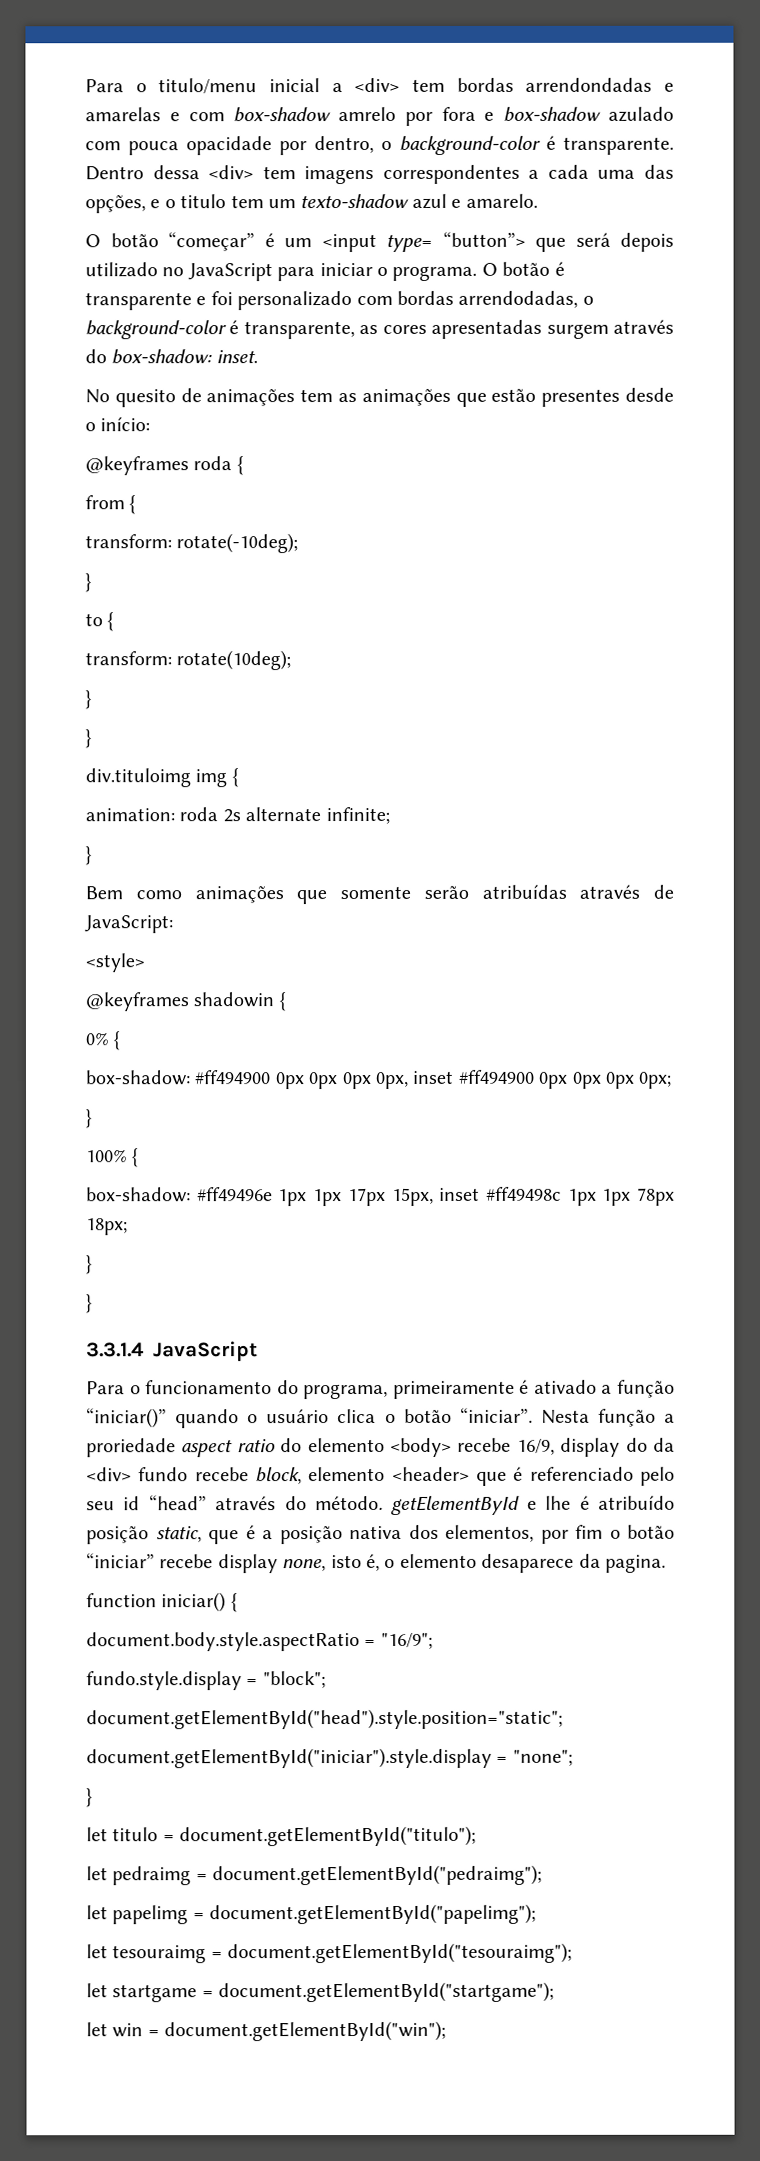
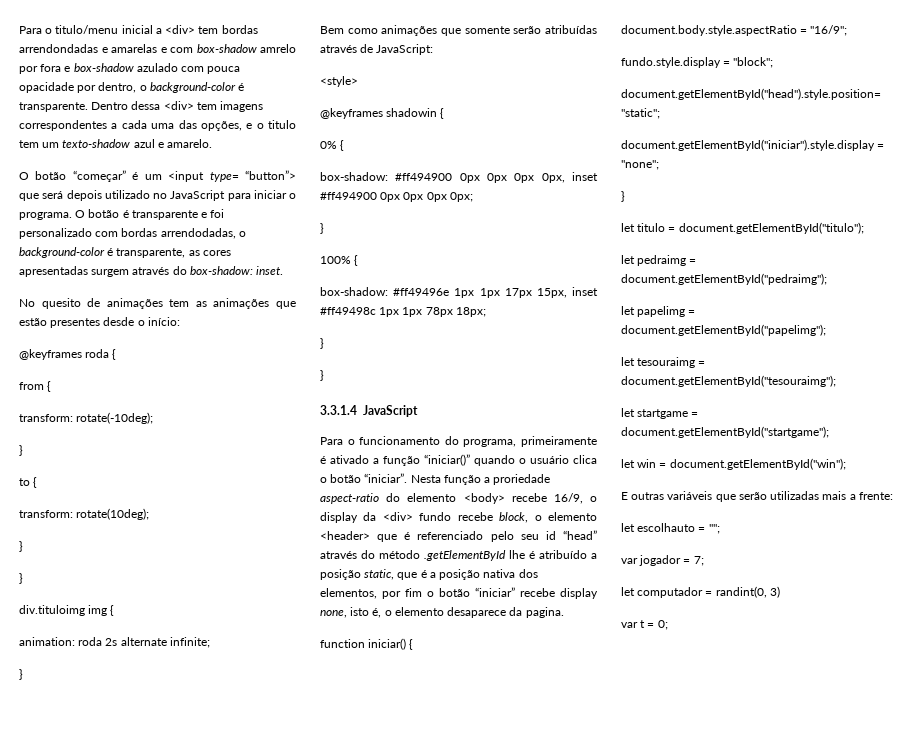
[181,1439,276,1458] aspect ratio -> [320,493,379,504] aspect-ratio
[560,1437,648,1457] display do -> [590,496,597,502] [320,512,358,523] o display
(302, 1476) none -> [534,515,542,521] o
[315,1495,537,1515] método. getElementById e -> [379,550,506,561] método .getElementById
(675, 1502) none -> [591,553,597,559] a
(447, 2031) none -> [621,491,893,502] [621,523,720,534] [621,555,704,566] [621,586,780,598] [621,620,668,630] // E outras variáveis que serão utilizadas mais a frente: // let escolhauto = ""; // var jogador = 7; // let computador = randint(0, 3) // var t = 0;

